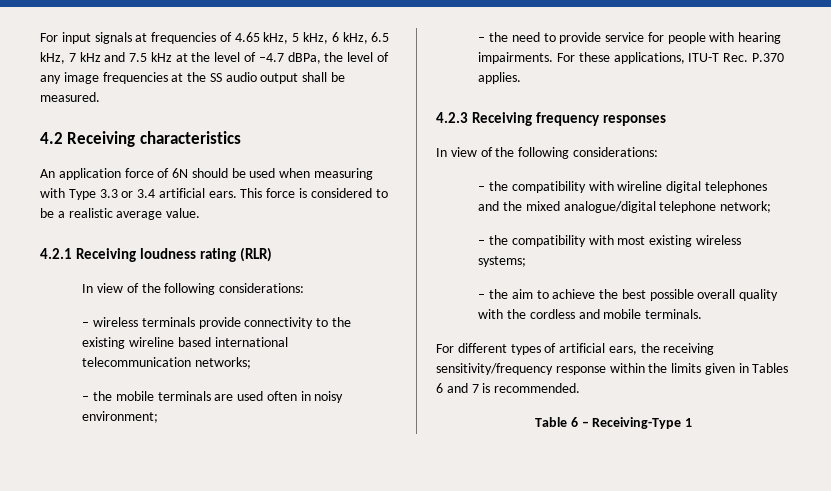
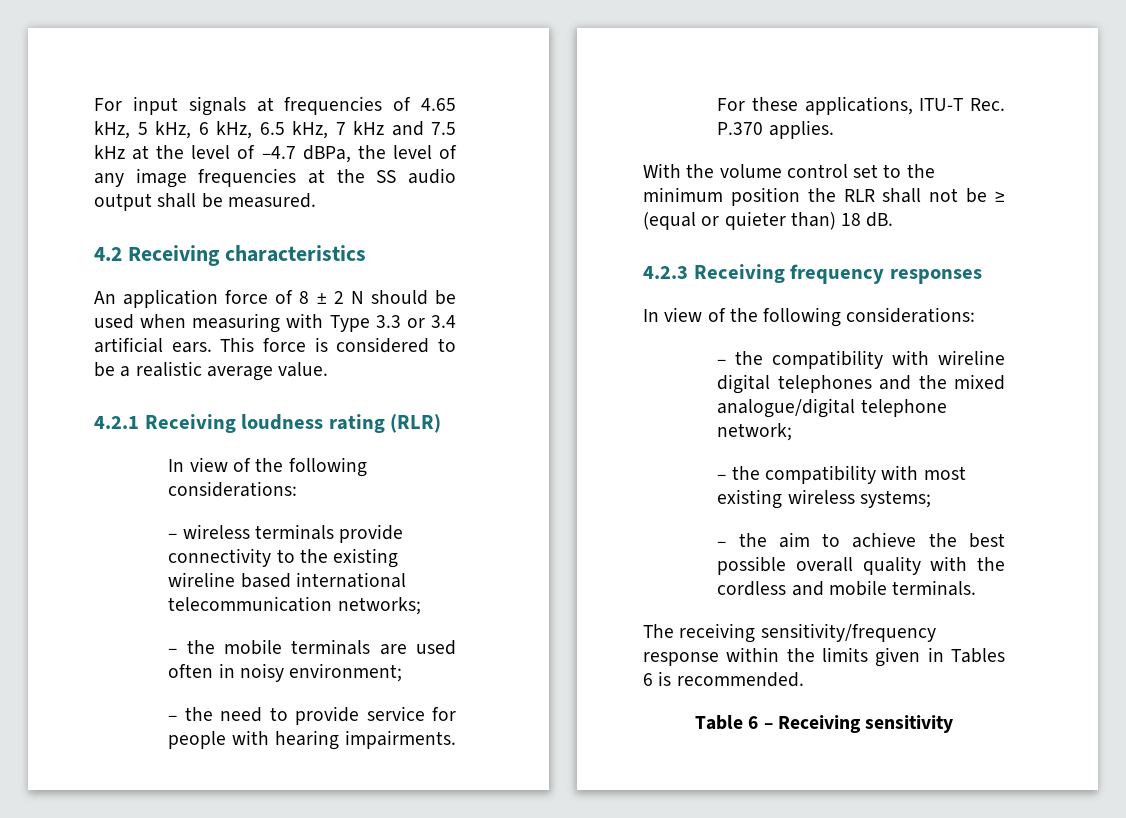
[172,168,189,178] 6N -> [299,291,364,304] 8 ± 2 N
(522, 78) none -> [643,163,935,178] [643,187,1005,206] [643,211,894,230] // With the volume control set to the minimum position the RLR shall not be ≥ (equal or quieter than) 18 dB.
[436,343,660,355] For different types of artificial ears, the -> [643,624,674,638] The
[446,383,479,393] and 7 -> (653, 679) none
[592,417,693,429] Receiving-Type 1 -> [777,715,954,733] Receiving sensitivity

